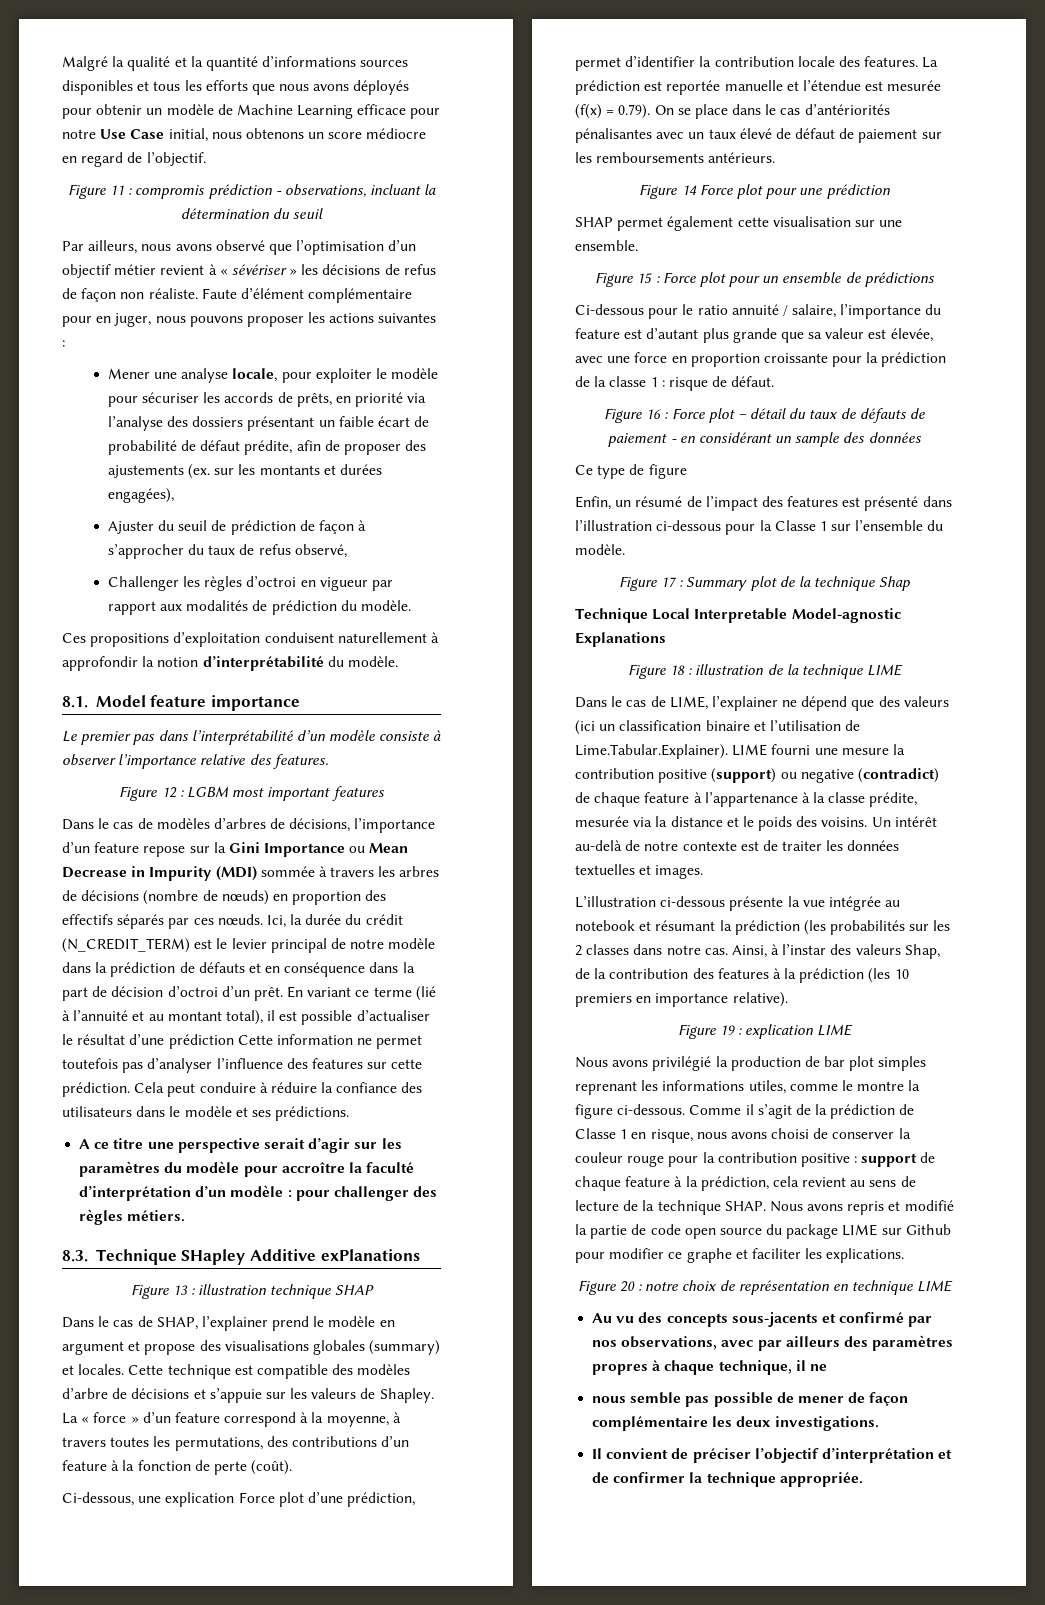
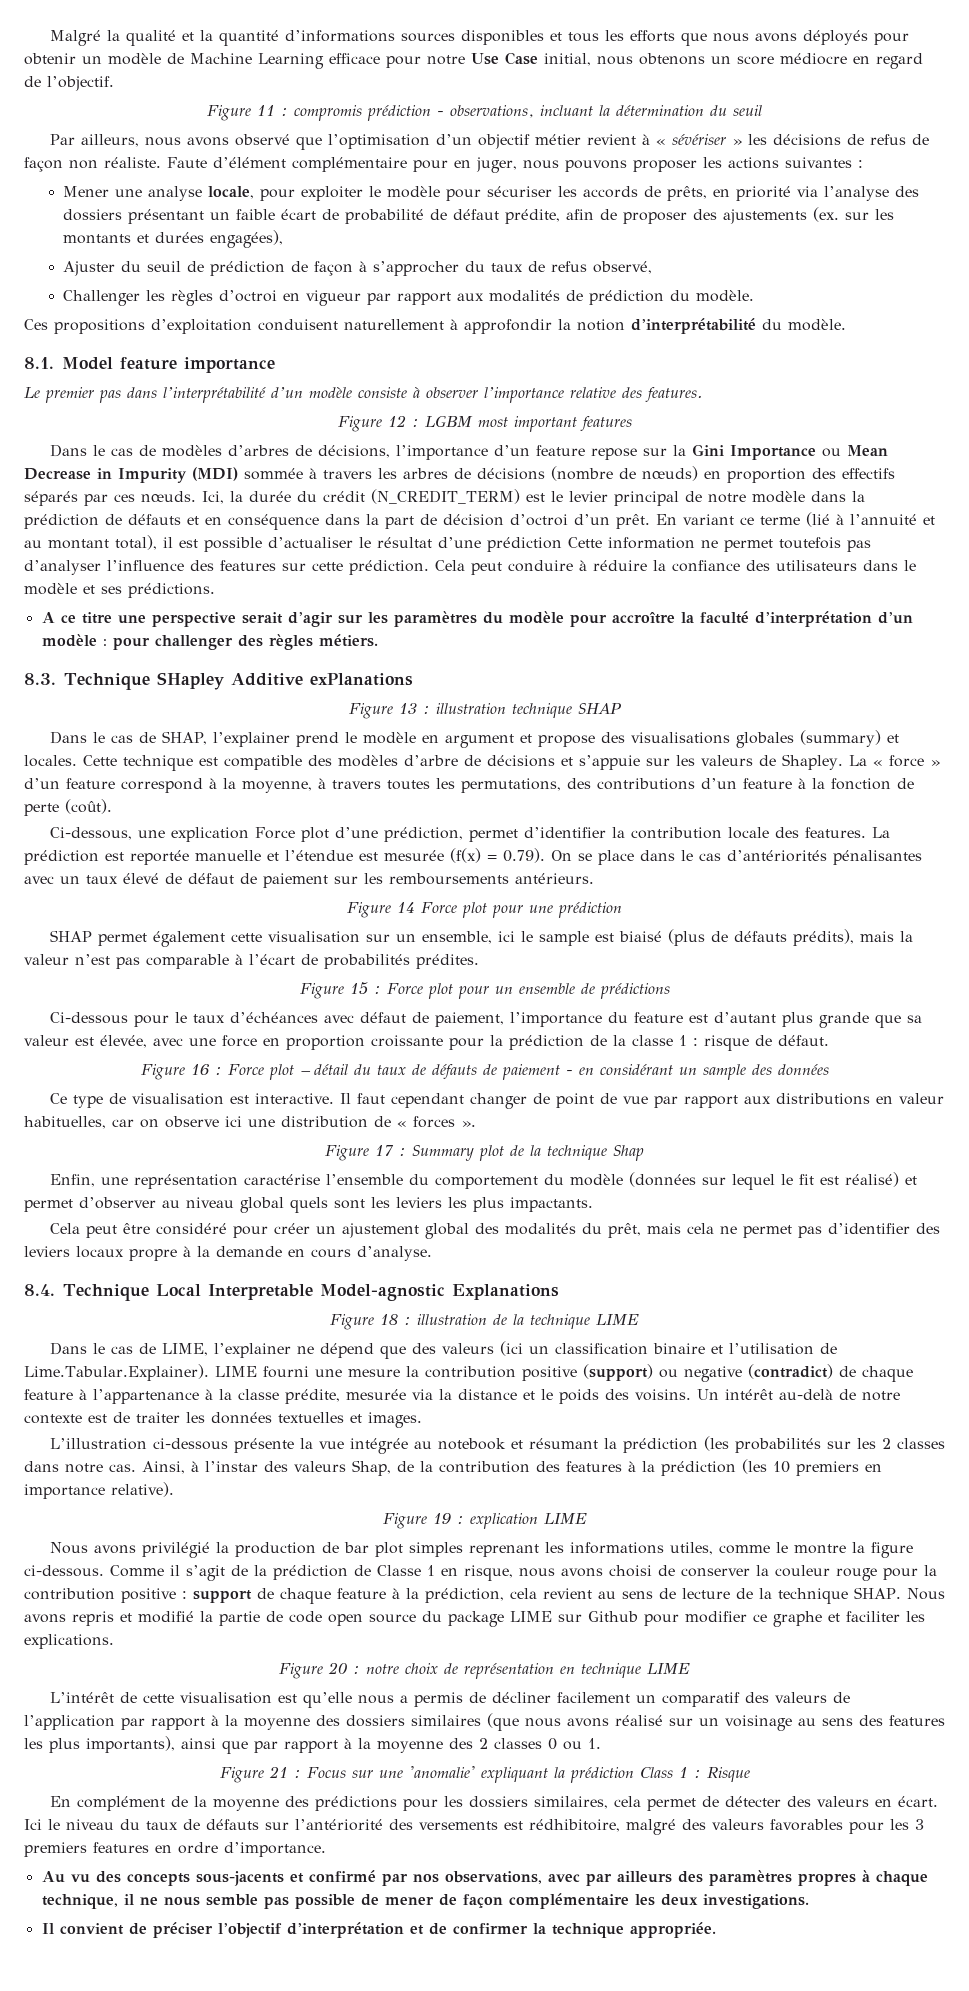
[879,220,903,227] [575,240,638,251] une ensemble. -> [395,929,913,946] [24,954,479,969] un ensemble, ici le sample est biaisé (plus de défauts prédits), mais la valeur n’est pas comparable à l’écart de probabilités prédites.
[697,304,837,318] ratio annuité / salaire, -> [192,1012,504,1027] taux d’échéances avec défaut de paiement,
[648,464,687,479] [575,496,952,511] [575,520,944,535] [575,544,625,555] figure // Enfin, un résumé de l’impact des features est présenté dans l’illustration ci-dessous pour la Classe 1 sur l’ensemble du modèle. -> [131,1093,944,1109] [24,1116,476,1129] visualisation est interactive. Il faut cependant changer de point de vue par rapport aux distributions en valeur habituelles, car on observe ici une distribution de « forces ».
(911, 583) none -> [49,1172,917,1190] [24,1197,593,1213] [49,1223,940,1239] [24,1246,432,1261] [24,1284,55,1296] Enfin, une représentation caractérise l’ensemble du comportement du modèle (données sur lequel le fit est réalisé) et permet d’observer au niveau global quels sont les leviers les plus impactants. // Cela peut être considéré pour créer un ajustement global des modalités du prêt, mais cela ne permet pas d’identifier des leviers locaux propre à la demande en cours d’analyse. // 8.4.
(954, 1286) none -> [49,1692,850,1708] [24,1713,945,1731] [24,1736,601,1754] [219,1766,750,1783] [49,1796,938,1811] [24,1819,924,1835] [24,1842,326,1857] // L’intérêt de cette visualisation est qu’elle nous a permis de décliner facilement un comparatif des valeurs de l’application par rapport à la moyenne des dossiers similaires (que nous avons réalisé sur un voisinage au sens des features les plus importants), ainsi que par rapport à la moyenne des 2 classes 0 ou 1. // Figure 21 : Focus sur une 'anomalie' expliquant la prédiction Class 1 : Risque // En complément de la moyenne des prédictions pour les dossiers similaires, cela permet de détecter des valeurs en écart. Ici le niveau du taux de défauts sur l’antériorité des versements est rédhibitoire, malgré des valeurs favorables pour les 3 premiers features en ordre d’importance.
(827, 1367) // -> (158, 1901) none

